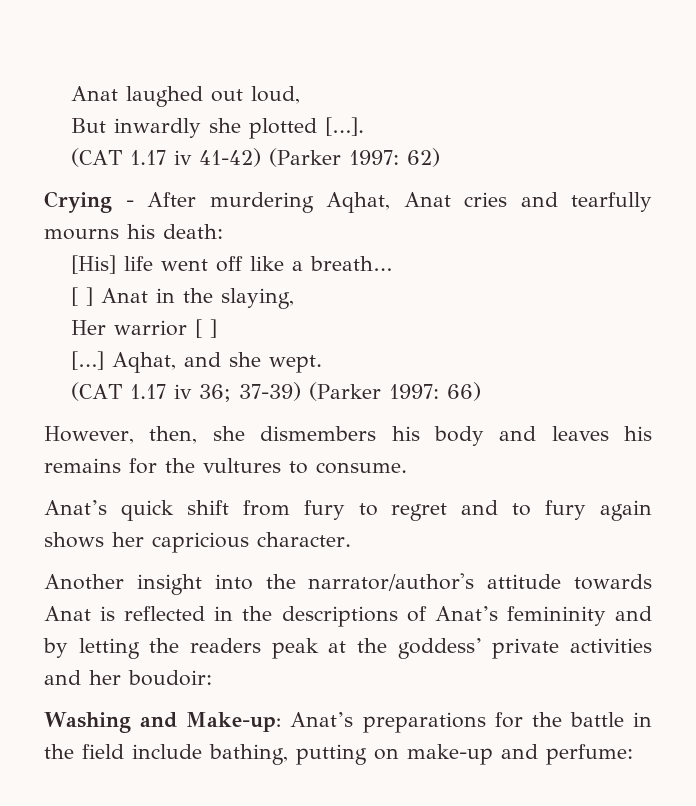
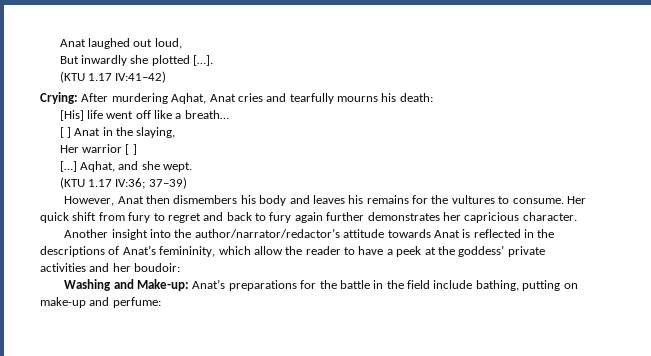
[70,148,440,167] [44,191,134,213] (CAT 1.17 iv 41-42) (Parker 1997: 62) // Crying - -> [59,71,167,83] [40,92,78,104] (KTU 1.17 IV:41–42) // Crying:
[70,382,481,402] (CAT 1.17 iv 36; 37-39) (Parker 1997: 66) -> [59,177,187,189] (KTU 1.17 IV:36; 37–39)
[149,426,245,444] then, she -> [117,195,171,204] Anat then
[44,500,107,515] // Anat’s -> [566,196,586,204] Her
(499, 507) none -> [226,212,252,221] back
[44,532,104,548] shows -> [326,212,440,221] further demonstrates
[308,573,475,591] narrator/author's -> [194,228,340,238] author/narrator/redactor’s
[506,606,652,626] [43,638,319,659] femininity and by letting the readers peak -> [159,246,422,257] femininity, which allow the reader to have a peek

